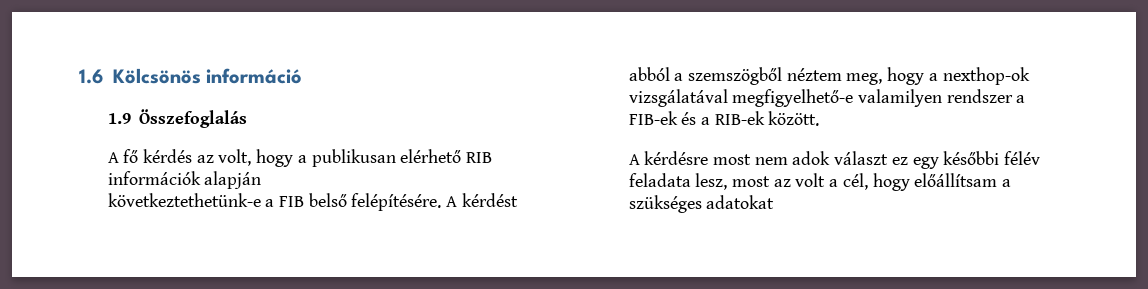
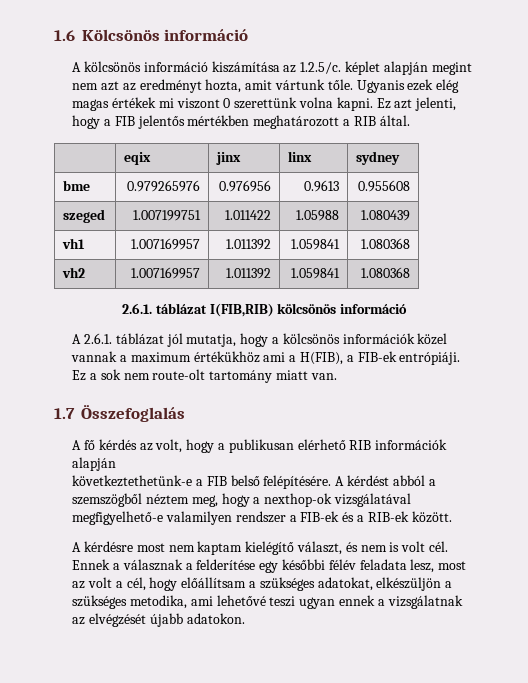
[107,113,131,124] 1.9 -> [72,61,472,75] [72,79,460,93] [72,97,457,111] [72,115,410,129] [124,152,152,165] [216,152,242,165] [288,151,313,162] [356,151,401,165] [63,180,91,191] [126,180,200,192] [218,180,271,192] [303,180,339,192] [357,180,410,192] [63,209,106,223] [132,210,201,221] [224,210,271,220] [295,210,339,221] [360,210,410,221] [62,238,86,249] [130,238,200,250] [225,239,271,250] [290,239,340,250] [360,238,410,249] [62,267,86,278] [130,267,200,279] [225,268,271,279] [290,268,340,279] [360,267,410,278] [121,303,408,317] [72,333,448,347] [71,351,461,365] [72,369,337,383] [54,408,75,419] A kölcsönös információ kiszámítása az 1.2.5/c. képlet alapján megint nem azt az eredményt hozta, amit vártunk tőle. Ugyanis ezek elég magas értékek mi viszont 0 szerettünk volna kapni. Ez azt jelenti, hogy a FIB jelentős mértékben meghatározott a RIB által. // | eqix | jinx | linx | sydney // bme | 0.979265976 | 0.976956 | 0.9613 | 0.955608 // szeged | 1.007199751 | 1.011422 | 1.05988 | 1.080439 // vh1 | 1.007169957 | 1.011392 | 1.059841 | 1.080368 // vh2 | 1.007169957 | 1.011392 | 1.059841 | 1.080368 // 2.6.1. táblázat I(FIB,RIB) kölcsönös információ // A 2.6.1. táblázat jól mutatja, hogy a kölcsönös információk közel vannak a maximum értékükhöz ami a H(FIB), a FIB-ek entrópiáji. Ez a sok nem route-olt tartomány miatt van. // 1.7
[792,151,908,165] adok választ ez -> [197,541,448,555] [72,559,256,571] kaptam kielégítő választ, és nem is volt cél. Ennek a válasznak a felderítése
[706,195,775,209] adatokat -> [317,577,453,591] [72,595,463,609] [72,613,245,627] adatokat, elkészüljön a szükséges metodika, ami lehetővé teszi ugyan ennek a vizsgálatnak az elvégzését újabb adatokon.

